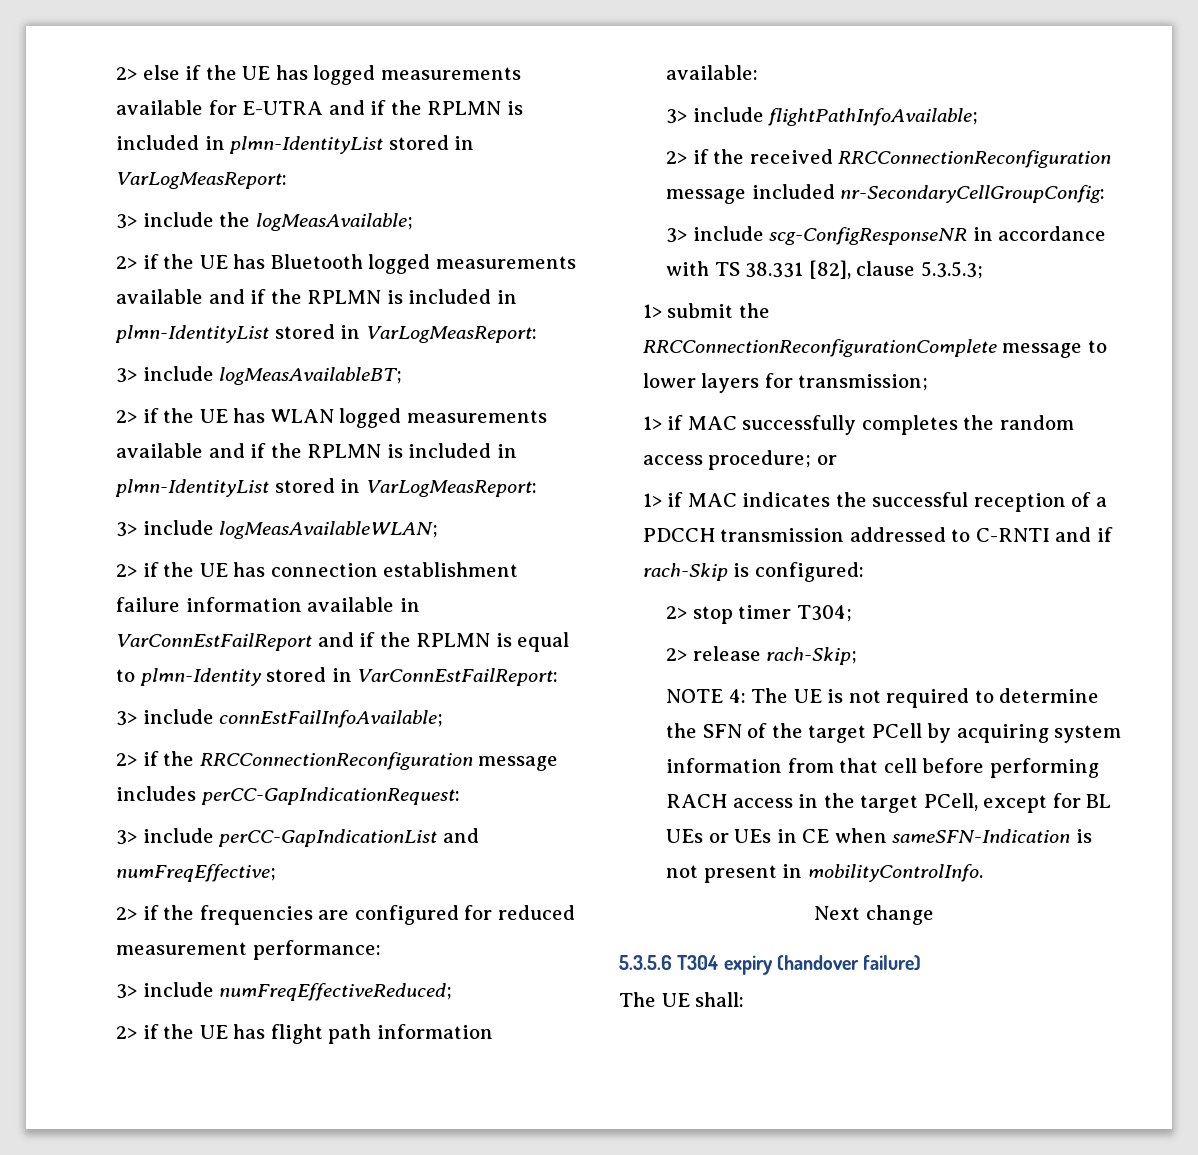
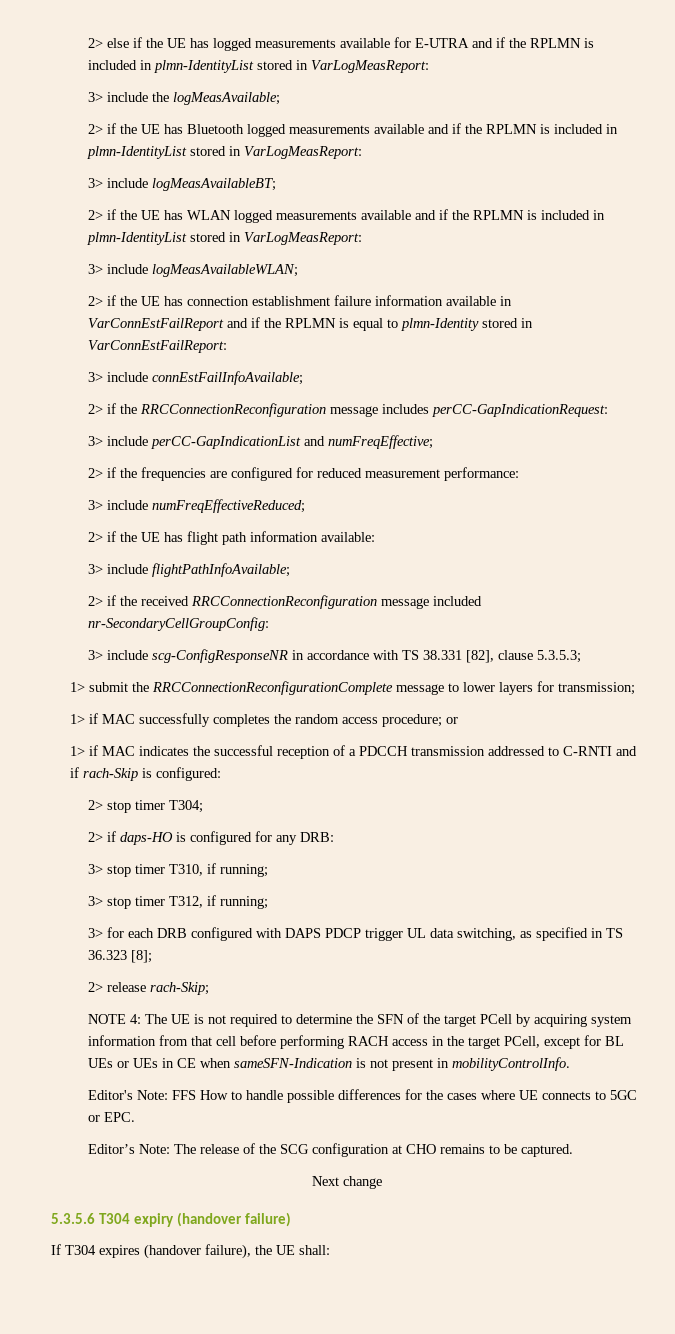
(852, 613) none -> [88,831,335,845] [88,863,269,877] [88,895,269,909] [88,927,624,941] [88,950,153,963] // 2> if daps-HO is configured for any DRB: // 3> stop timer T310, if running; // 3> stop timer T312, if running; // 3> for each DRB configured with DAPS PDCP trigger UL data switching, as specified in TS 36.323 [8];
(983, 873) none -> [88,1089,638,1103] [88,1112,136,1122] [88,1143,574,1157] // Editor's Note: FFS How to handle possible differences for the cases where UE connects to 5GC or EPC. // Editor’s Note: The release of the SCG configuration at CHO remains to be captured.
[619,992,656,1007] The -> [51,1244,272,1259] If T304 expires (handover failure), the

